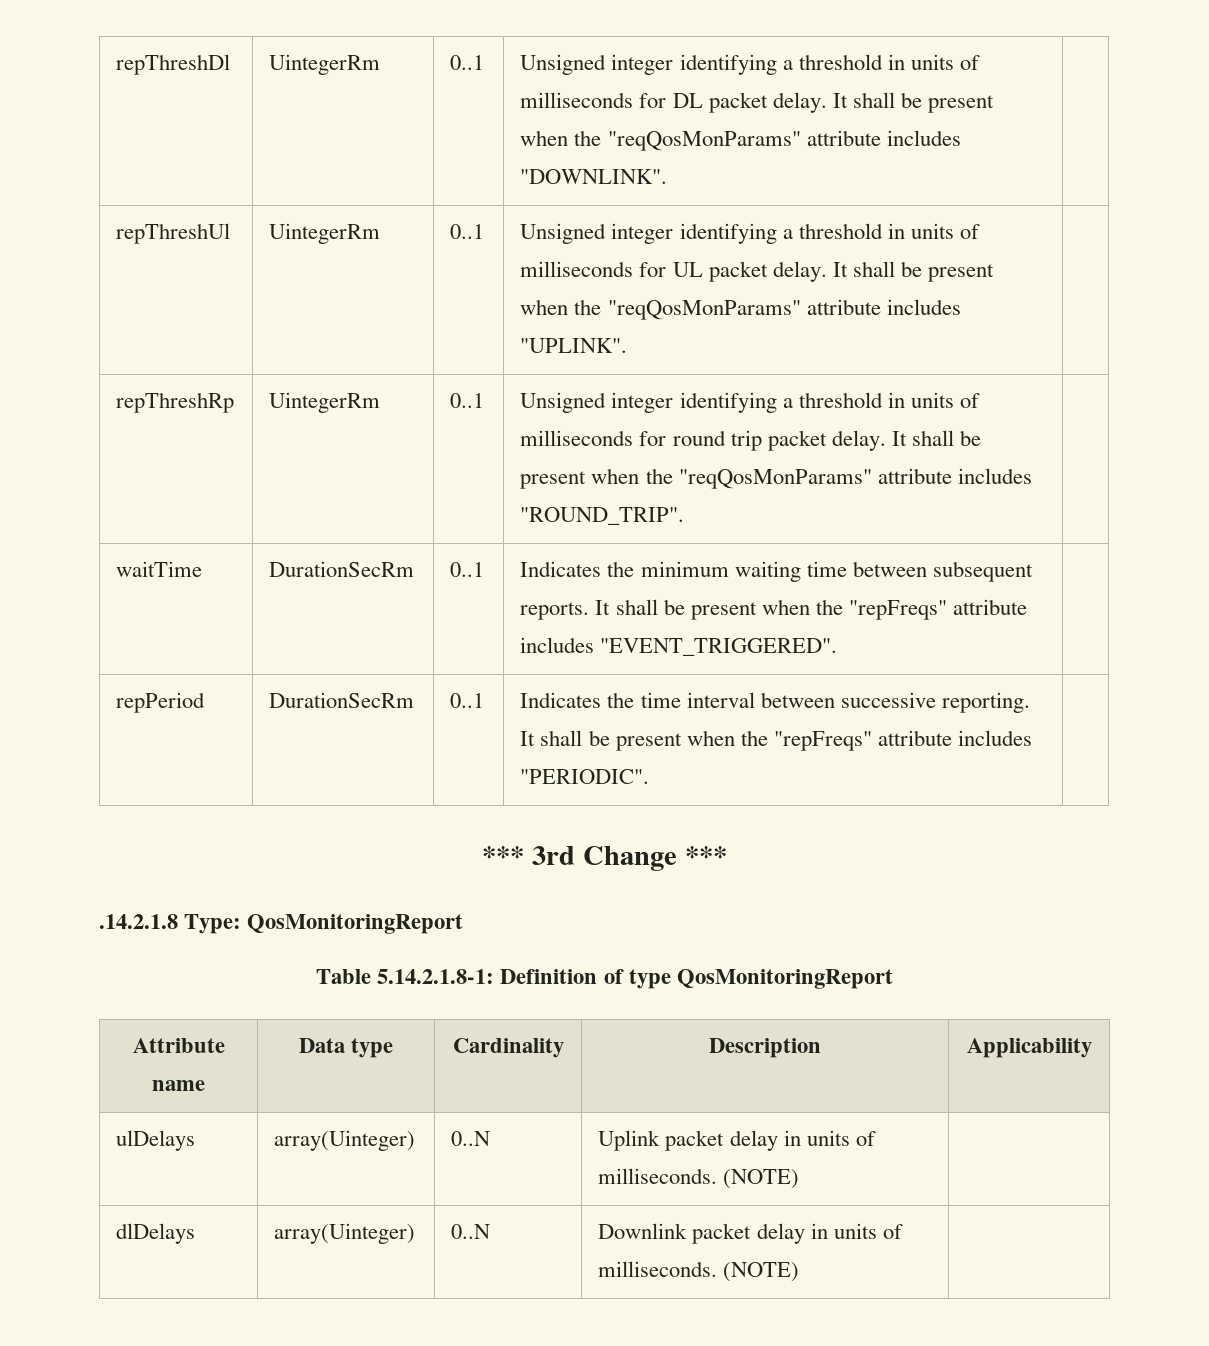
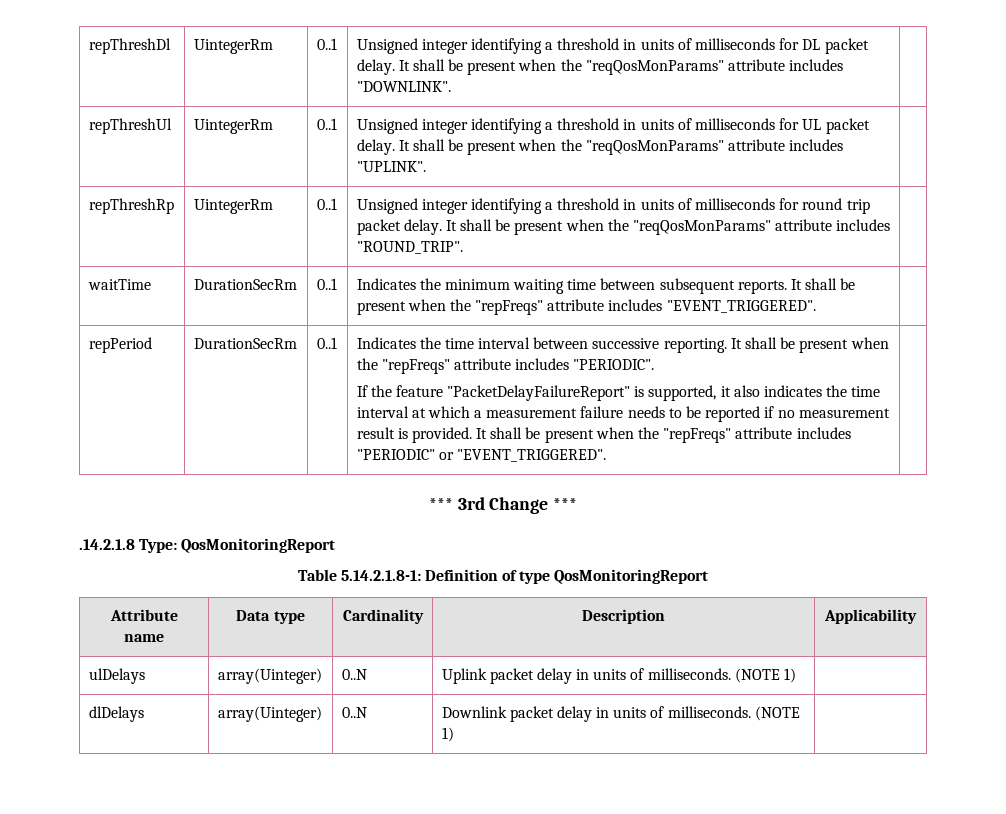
(650, 776) none -> [356,385,881,401] [356,406,890,422] [356,427,851,443] [356,449,606,462] // If the feature "PacketDelayFailureReport" is supported, it also indicates the time interval at which a measurement failure needs to be reported if no measurement result is provided. It shall be present when the "repFreqs" attribute includes "PERIODIC" or "EVENT_TRIGGERED".
[723,1169,800,1189] (NOTE) -> [734,668,796,683] (NOTE 1)
[723,1262,800,1282] (NOTE) -> [754,706,800,721] [441,727,454,742] (NOTE 1)

